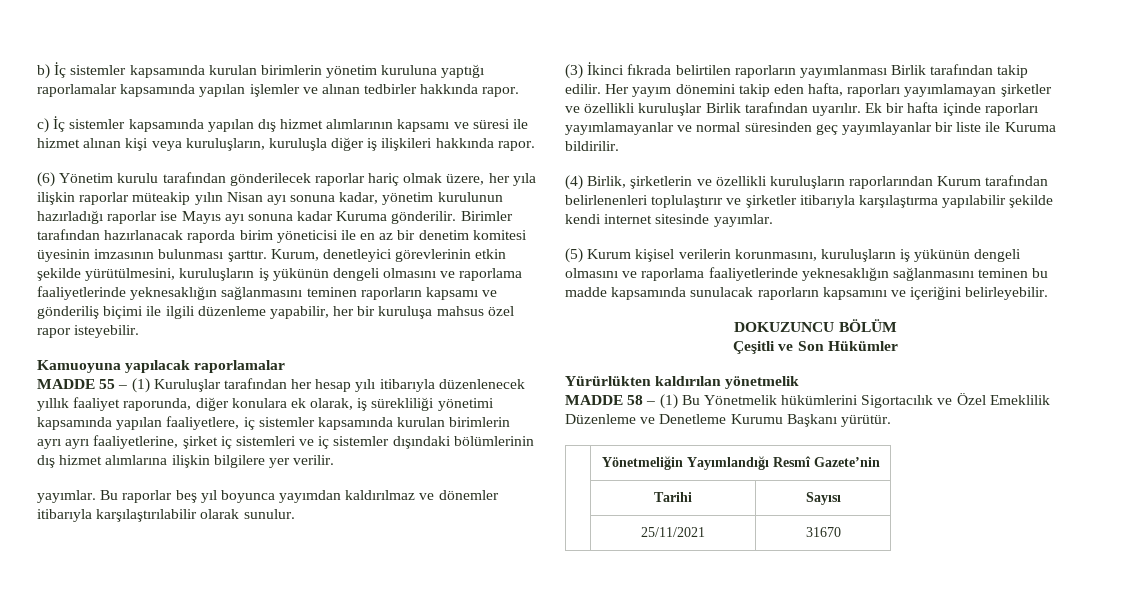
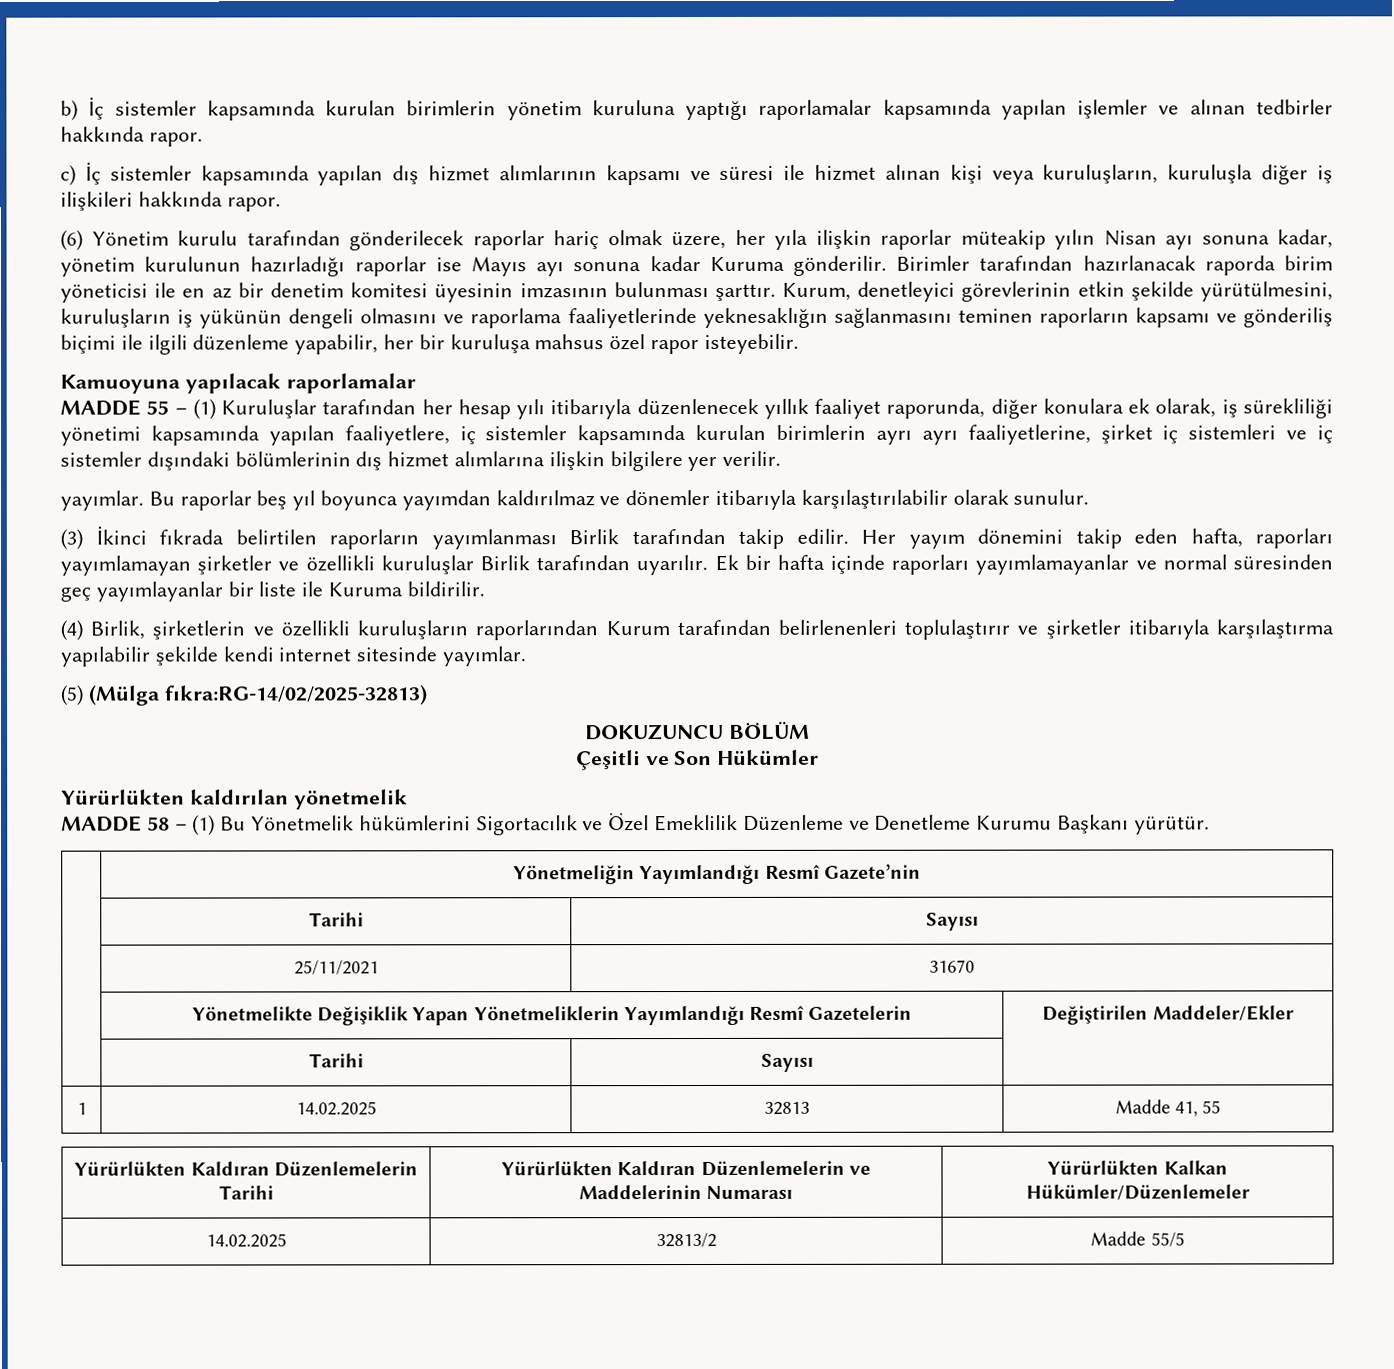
[587,249,1022,262] [565,267,1049,281] [565,286,1049,300] Kurum kişisel verilerin korunmasını, kuruluşların iş yükünün dengeli olmasını ve raporlama faaliyetlerinde yeknesaklığın sağlanmasını teminen bu madde kapsamında sunulacak raporların kapsamını ve içeriğini belirleyebilir. -> [87,684,428,706] (Mülga fıkra:RG-14/02/2025-32813)
(841, 532) none -> [191,1005,913,1026] [1042,1005,1294,1025] [308,1053,364,1068] [760,1053,814,1072] [76,1102,87,1115] [295,1101,377,1116] [764,1101,810,1115] [1114,1099,1222,1117] [74,1161,418,1177] [218,1185,274,1200] [501,1160,871,1176] [578,1184,794,1200] [1047,1160,1228,1175] [1025,1184,1250,1200] [205,1233,287,1248] [655,1232,717,1248] [1090,1231,1185,1247] // | Yönetmelikte Değişiklik Yapan Yönetmeliklerin Yayımlandığı Resmî Gazetelerin | Değiştirilen Maddeler/Ekler // | Tarihi | Sayısı | // 1 | 14.02.2025 | 32813 | Madde 41, 55 // Yürürlükten Kaldıran Düzenlemelerin Tarihi | Yürürlükten Kaldıran Düzenlemelerin ve Maddelerinin Numarası | Yürürlükten Kalkan Hükümler/Düzenlemeler // 14.02.2025 | 32813/2 | Madde 55/5

